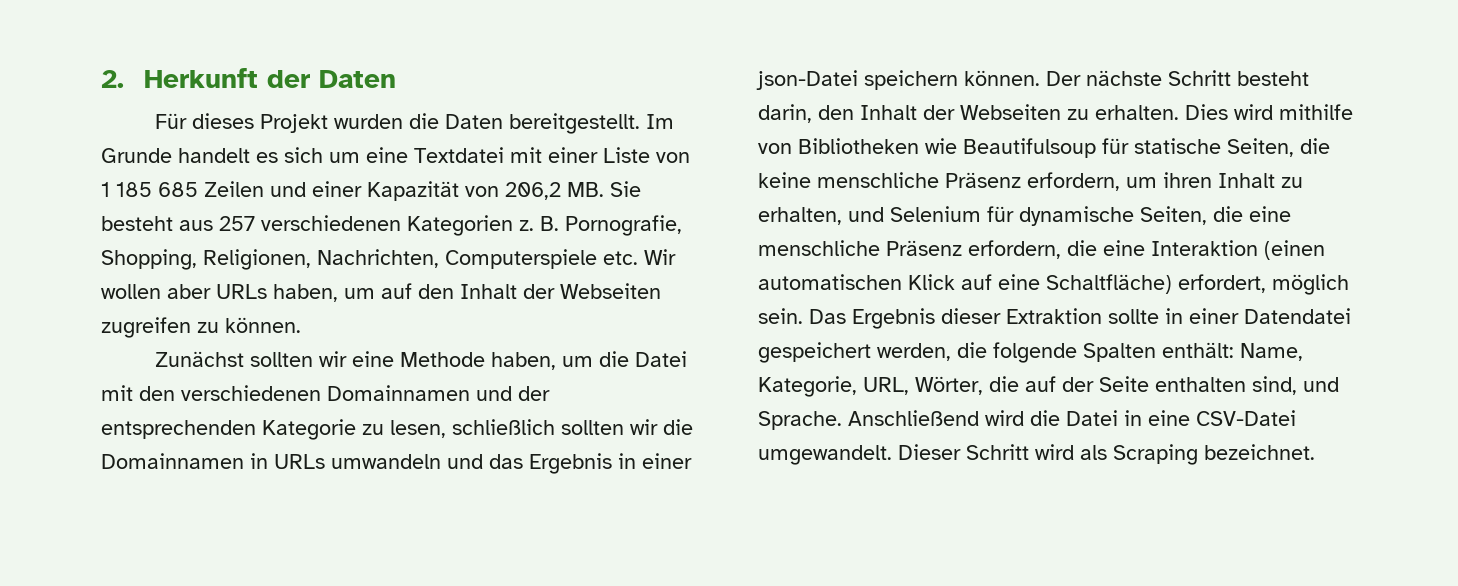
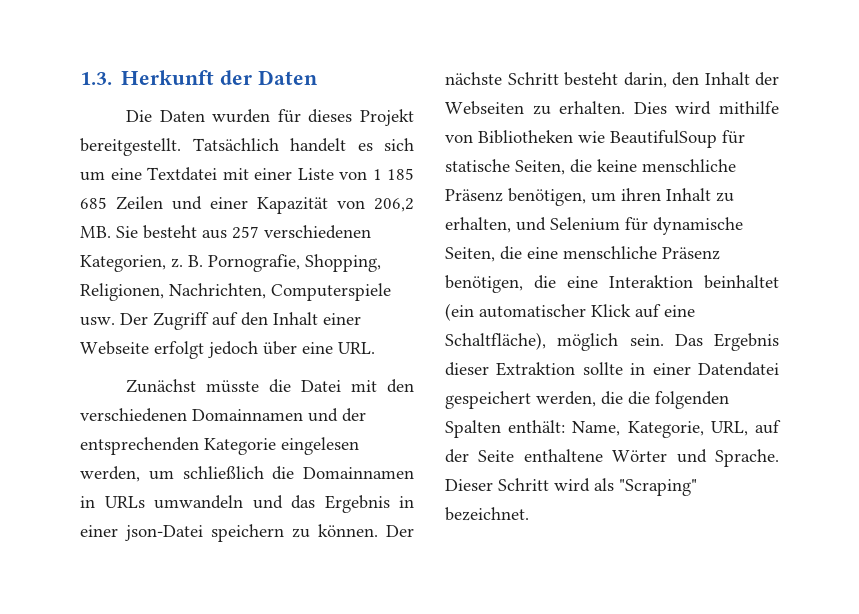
[101,70,124,88] 2. -> [80,72,112,85] 1.3.
[154,113,674,134] [101,148,172,163] Für dieses Projekt wurden die Daten bereitgestellt. Im Grunde -> [126,109,414,126] [80,138,279,156] Die Daten wurden für dieses Projekt bereitgestellt. Tatsächlich
[407,215,513,236] Kategorien -> [80,255,166,272] Kategorien,
[603,249,676,265] [101,283,661,302] [101,317,301,338] [154,351,593,370] etc. Wir wollen aber URLs haben, um auf den Inhalt der Webseiten zugreifen zu können. // Zunächst sollten wir eine Methode haben, um -> [80,312,361,330] [80,341,375,359] [126,379,260,393] usw. Der Zugriff auf den Inhalt einer Webseite erfolgt jedoch über eine URL. // Zunächst müsste
[362,419,658,438] zu lesen, schließlich sollten wir -> [281,437,359,455] [80,466,264,482] eingelesen werden, um schließlich
(958, 80) none -> [292,528,310,538] zu
[963,138,1096,158] Beautifulsoup -> [610,130,717,148] BeautifulSoup
[1027,172,1120,191] erfordern, -> [508,188,586,206] benötigen,
[968,240,1061,259] erfordern, -> [445,275,523,293] benötigen,
[1264,240,1325,260] [758,274,902,290] (einen automatischen -> [704,275,779,289] [445,303,586,321] beinhaltet (ein automatischer
[1046,274,1266,294] Schaltfläche) erfordert, -> [445,332,546,350] Schaltfläche),
[993,342,1077,363] folgende -> [628,391,729,409] die folgenden
[915,376,1019,395] Wörter, die -> (748, 428) none
[1155,376,1339,395] [758,410,1296,430] [758,445,892,465] enthalten sind, und Sprache. Anschließend wird die Datei in eine CSV-Datei umgewandelt. -> [523,449,779,467] enthaltene Wörter und Sprache.
[1113,444,1198,465] Scraping -> [619,479,697,496] "Scraping"

